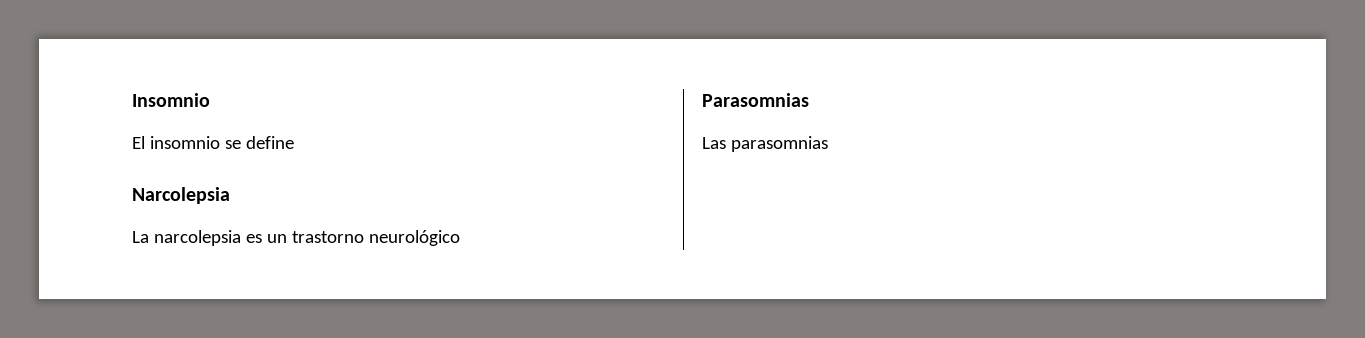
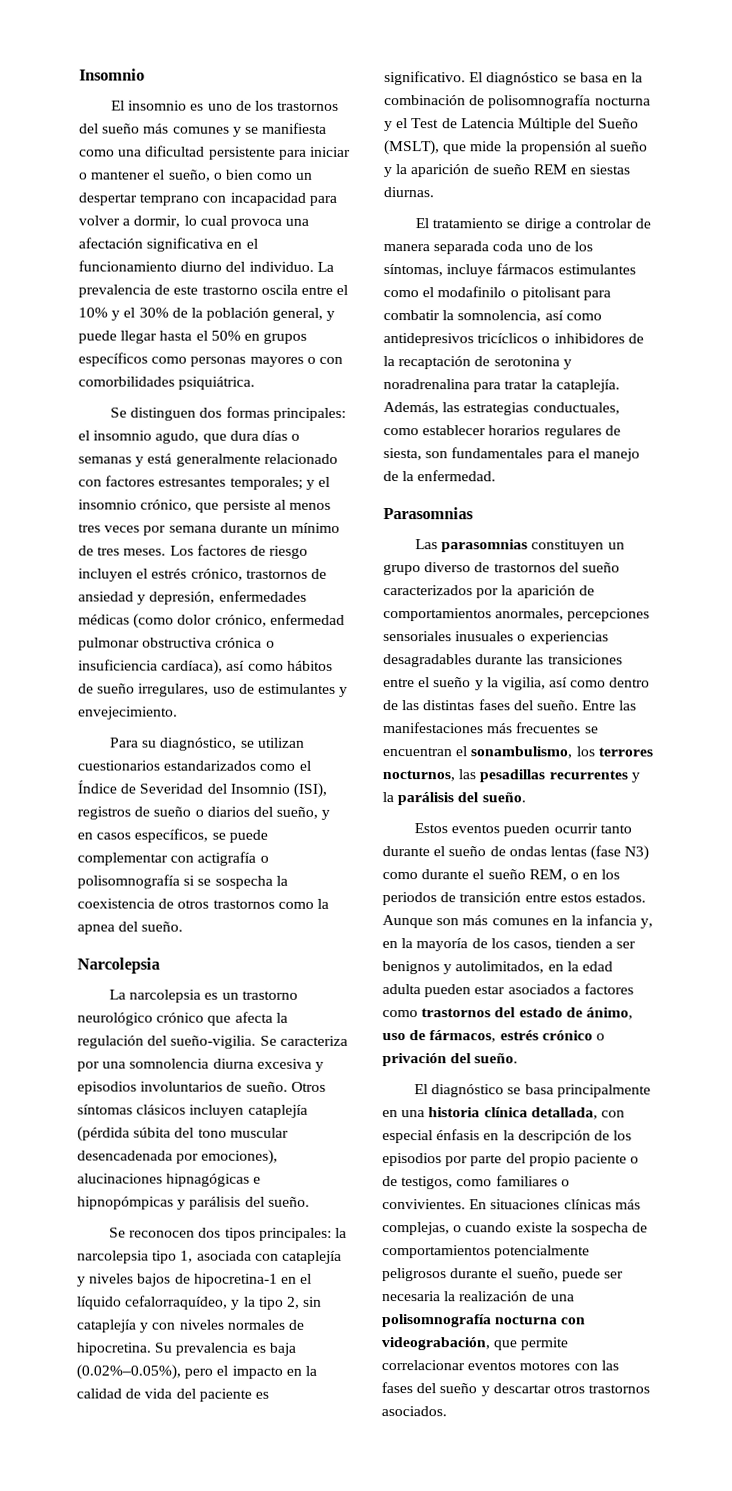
[224,136,294,149] se define -> [190,100,340,111] [79,122,328,137] [79,145,351,160] [78,169,313,182] [78,192,337,206] [78,215,310,229] [78,237,258,252] [78,260,334,272] [78,284,349,298] [78,307,336,321] [78,330,308,344] [78,352,343,367] [78,376,256,390] [109,406,346,421] [78,430,301,444] [78,453,338,467] [78,475,330,490] [78,499,331,513] [78,522,341,536] [78,544,309,559] [78,568,327,582] [78,590,307,605] [78,613,345,629] [78,637,275,651] [78,659,333,675] [78,683,349,697] [78,706,178,720] [108,737,305,751] [77,760,311,771] [77,780,327,798] [77,806,331,820] [77,828,268,843] [77,851,269,866] [77,874,288,889] [77,898,329,909] [77,921,184,935] es uno de los trastornos del sueño más comunes y se manifiesta como una dificultad persistente para iniciar o mantener el sueño, o bien como un despertar temprano con incapacidad para volver a dormir, lo cual provoca una afectación significativa en el funcionamiento diurno del individuo. La prevalencia de este trastorno oscila entre el 10% y el 30% de la población general, y puede llegar hasta el 50% en grupos específicos como personas mayores o con comorbilidades psiquiátrica. // Se distinguen dos formas principales: el insomnio agudo, que dura días o semanas y está generalmente relacionado con factores estresantes temporales; y el insomnio crónico, que persiste al menos tres veces por semana durante un mínimo de tres meses. Los factores de riesgo incluyen el estrés crónico, trastornos de ansiedad y depresión, enfermedades médicas (como dolor crónico, enfermedad pulmonar obstructiva crónica o insuficiencia cardíaca), así como hábitos de sueño irregulares, uso de estimulantes y envejecimiento. // Para su diagnóstico, se utilizan cuestionarios estandarizados como el Índice de Severidad del Insomnio (ISI), registros de sueño o diarios del sueño, y en casos específicos, se puede complementar con actigrafía o polisomnografía si se sospecha la coexistencia de otros trastornos como la apnea del sueño.
[702,93,809,107] [702,136,828,152] // Parasomnias // Las parasomnias -> [156,1011,288,1026] [77,1035,348,1049] [77,1058,324,1072] [77,1081,326,1095] [77,1104,308,1118] [77,1126,289,1142] [77,1149,279,1165] [77,1173,262,1187] [77,1196,310,1210] [108,1227,347,1241] [77,1250,342,1264] [77,1273,313,1287] [77,1295,323,1310] [76,1319,304,1333] [76,1342,296,1356] [76,1364,317,1380] [76,1388,269,1402] [384,71,644,86] [384,94,651,109] [384,118,640,132] [384,140,649,156] [383,164,632,178] [383,187,434,198] [414,218,652,232] [383,241,593,255] [383,263,636,278] [383,286,611,301] [383,310,602,323] [383,333,644,347] [383,356,572,370] [383,379,620,393] [383,402,620,416] [383,425,621,439] [383,447,640,462] [383,470,497,482] [383,507,474,520] [414,539,625,553] [383,562,620,576] [383,585,595,599] [383,608,651,622] [383,631,609,645] [383,654,623,668] [383,677,651,691] [383,699,638,711] [383,722,599,734] [382,746,653,759] [382,769,640,783] [382,792,526,806] [413,823,632,837] [382,845,650,861] [382,869,621,882] [382,892,646,906] [382,914,654,929] [382,938,637,952] [382,961,613,975] [382,983,634,998] [382,1007,633,1020] [382,1030,605,1043] [382,1053,519,1067] [413,1084,651,1098] [382,1107,625,1120] [382,1129,633,1144] [382,1153,640,1167] [382,1175,570,1190] [382,1199,641,1210] [382,1222,649,1236] [382,1245,591,1259] [382,1268,624,1282] [382,1291,575,1302] [381,1314,587,1328] [381,1337,569,1351] [381,1360,619,1371] [381,1382,651,1397] [381,1406,447,1417] crónico que afecta la regulación del sueño-vigilia. Se caracteriza por una somnolencia diurna excesiva y episodios involuntarios de sueño. Otros síntomas clásicos incluyen cataplejía (pérdida súbita del tono muscular desencadenada por emociones), alucinaciones hipnagógicas e hipnopómpicas y parálisis del sueño. // Se reconocen dos tipos principales: la narcolepsia tipo 1, asociada con cataplejía y niveles bajos de hipocretina-1 en el líquido cefalorraquídeo, y la tipo 2, sin cataplejía y con niveles normales de hipocretina. Su prevalencia es baja (0.02%–0.05%), pero el impacto en la calidad de vida del paciente es significativo. El diagnóstico se basa en la combinación de polisomnografía nocturna y el Test de Latencia Múltiple del Sueño (MSLT), que mide la propensión al sueño y la aparición de sueño REM en siestas diurnas. // El tratamiento se dirige a controlar de manera separada coda uno de los síntomas, incluye fármacos estimulantes como el modafinilo o pitolisant para combatir la somnolencia, así como antidepresivos tricíclicos o inhibidores de la recaptación de serotonina y noradrenalina para tratar la cataplejía. Además, las estrategias conductuales, como establecer horarios regulares de siesta, son fundamentales para el manejo de la enfermedad. // Parasomnias // Las parasomnias constituyen un grupo diverso de trastornos del sueño caracterizados por la aparición de comportamientos anormales, percepciones sensoriales inusuales o experiencias desagradables durante las transiciones entre el sueño y la vigilia, así como dentro de las distintas fases del sueño. Entre las manifestaciones más frecuentes se encuentran el sonambulismo, los terrores nocturnos, las pesadillas recurrentes y la parálisis del sueño. // Estos eventos pueden ocurrir tanto durante el sueño de ondas lentas (fase N3) como durante el sueño REM, o en los periodos de transición entre estos estados. Aunque son más comunes en la infancia y, en la mayoría de los casos, tienden a ser benignos y autolimitados, en la edad adulta pueden estar asociados a factores como trastornos del estado de ánimo, uso de fármacos, estrés crónico o privación del sueño. // El diagnóstico se basa principalmente en una historia clínica detallada, con especial énfasis en la descripción de los episodios por parte del propio paciente o de testigos, como familiares o convivientes. En situaciones clínicas más complejas, o cuando existe la sospecha de comportamientos potencialmente peligrosos durante el sueño, puede ser necesaria la realización de una polisomnografía nocturna con videograbación, que permite correlacionar eventos motores con las fases del sueño y descartar otros trastornos asociados.

